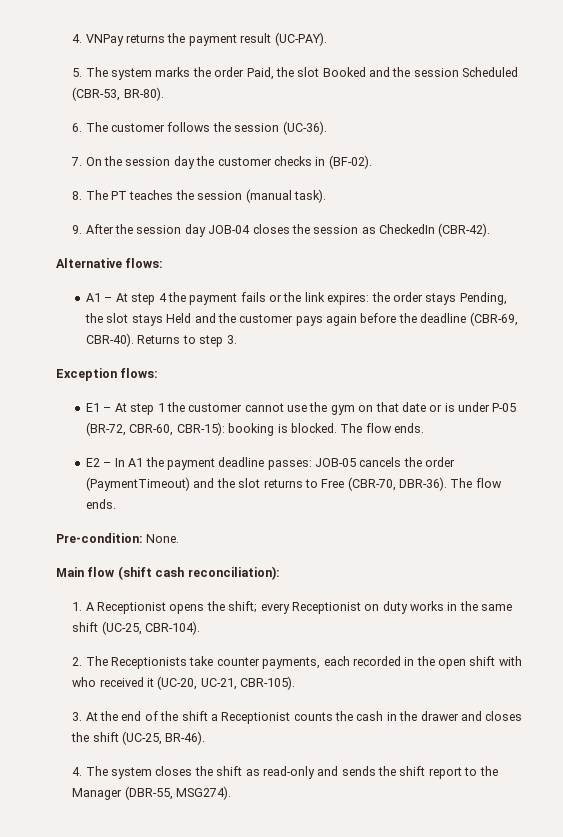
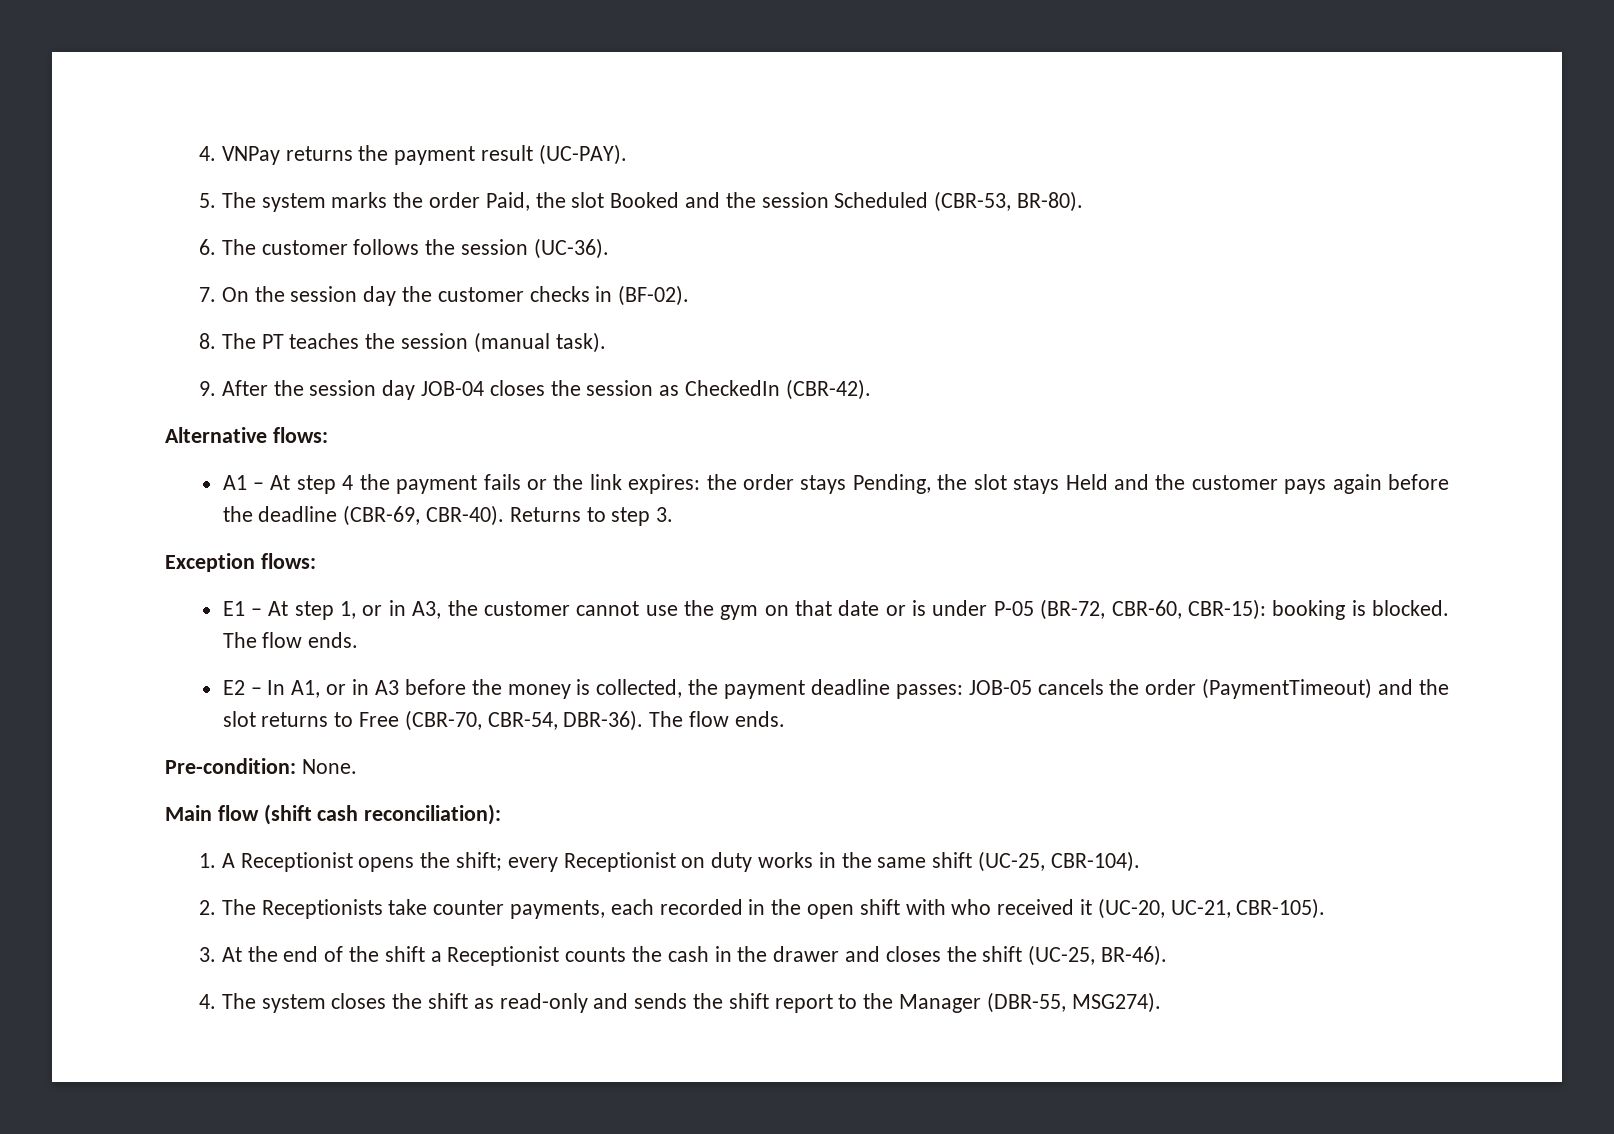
[157,403,165,412] 1 -> [340,600,442,619] 1, or in A3,
[128,458,144,467] A1 -> [291,679,683,699] A1, or in A3 before the money is collected,
(396, 484) none -> [487,712,558,730] CBR-54,

